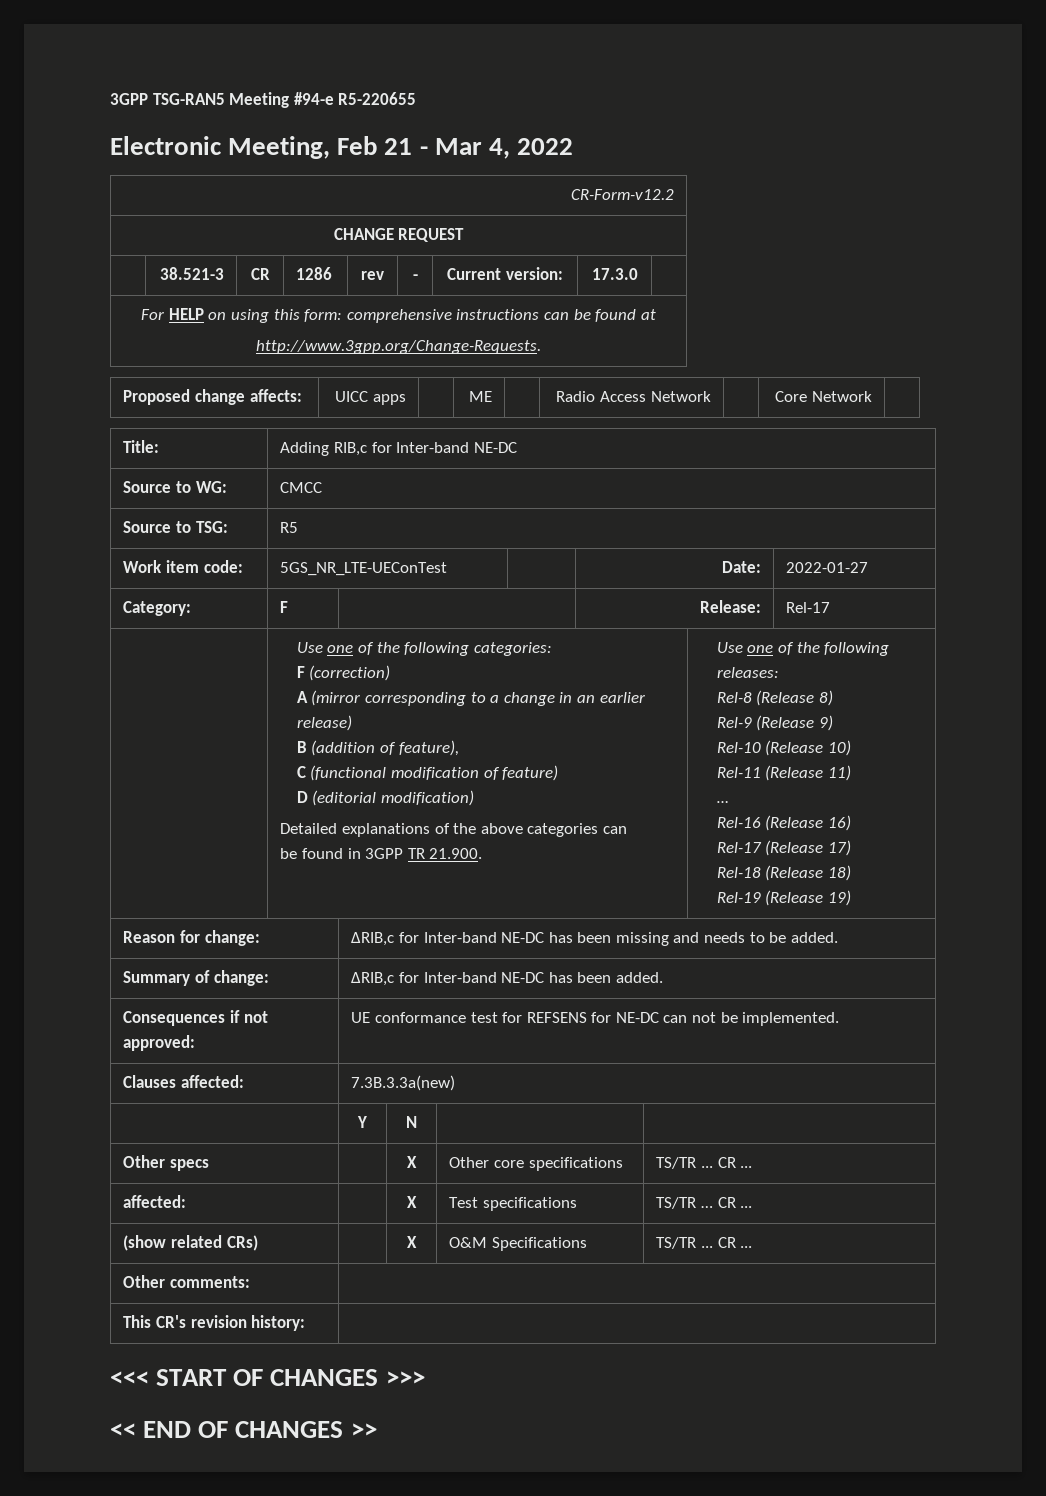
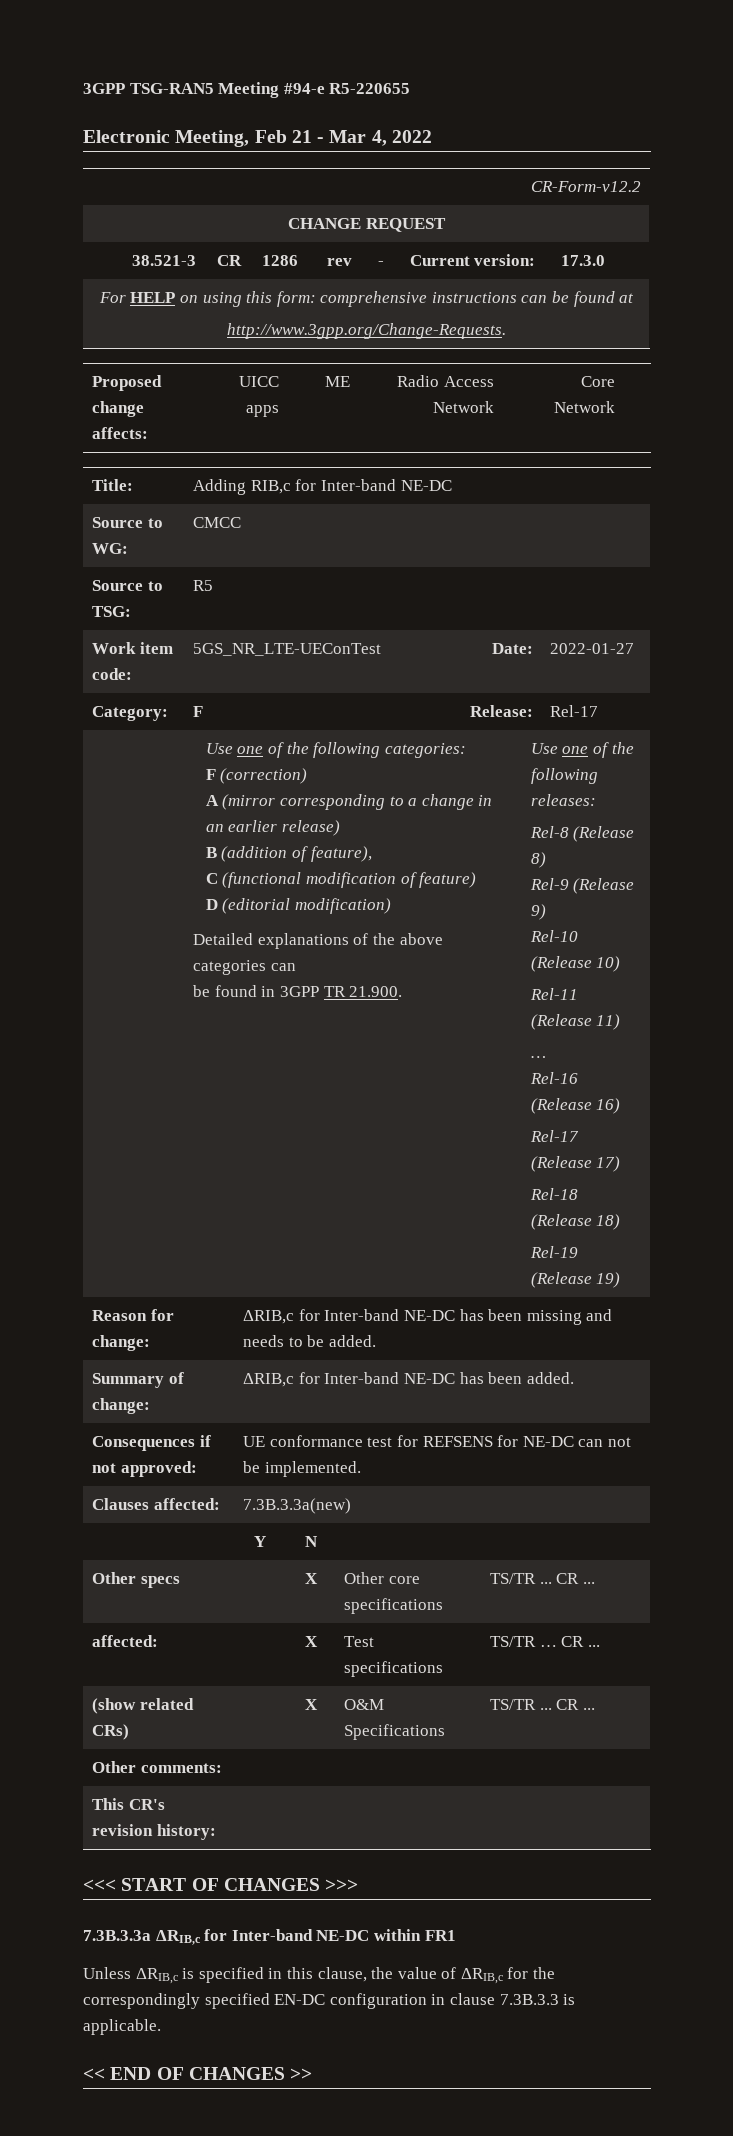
(425, 1378) none -> [83,1929,456,1945] [83,1967,556,1984] [83,1993,576,2009] [83,2019,161,2035] // 7.3B.3.3a ΔRIB,c for Inter-band NE-DC within FR1 // Unless ΔRIB,c is specified in this clause, the value of ΔRIB,c for the correspondingly specified EN-DC configuration in clause 7.3B.3.3 is applicable.

